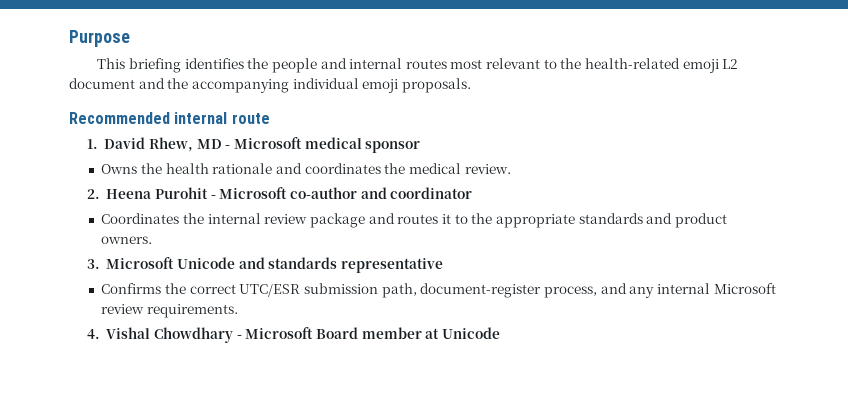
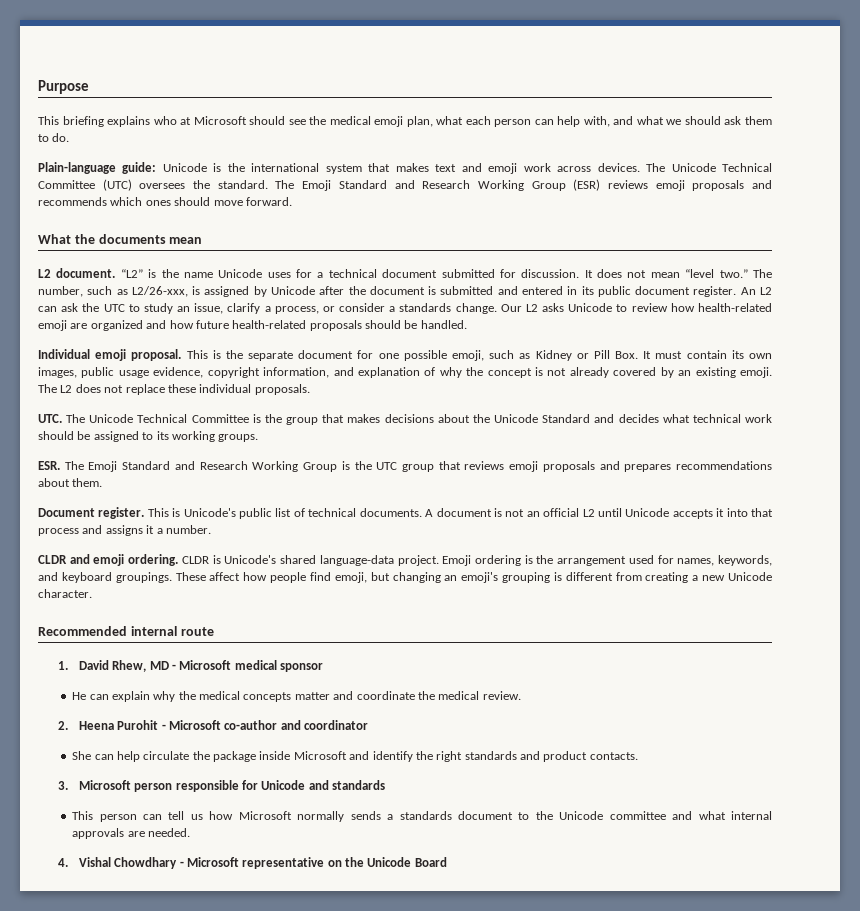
[184,58,739,73] [69,78,471,93] identifies the people and internal routes most relevant to the health-related emoji L2 document and the accompanying individual emoji proposals. -> [107,116,772,127] [38,133,70,142] [38,162,773,174] [38,179,772,191] [38,197,292,206] [38,234,203,244] [38,268,773,278] [38,286,773,297] [38,303,772,314] [38,320,467,331] [38,349,772,361] [38,367,773,378] [38,384,310,395] [38,414,772,425] [38,431,259,442] [38,461,772,472] [38,478,103,487] [38,507,773,519] [38,525,211,536] [38,554,772,566] [38,572,773,583] [38,589,92,598] explains who at Microsoft should see the medical emoji plan, what each person can help with, and what we should ask them to do. // Plain-language guide: Unicode is the international system that makes text and emoji work across devices. The Unicode Technical Committee (UTC) oversees the standard. The Emoji Standard and Research Working Group (ESR) reviews emoji proposals and recommends which ones should move forward. // What the documents mean // L2 document. “L2” is the name Unicode uses for a technical document submitted for discussion. It does not mean “level two.” The number, such as L2/26-xxx, is assigned by Unicode after the document is submitted and entered in its public document register. An L2 can ask the UTC to study an issue, clarify a process, or consider a standards change. Our L2 asks Unicode to review how health-related emoji are organized and how future health-related proposals should be handled. // Individual emoji proposal. This is the separate document for one possible emoji, such as Kidney or Pill Box. It must contain its own images, public usage evidence, copyright information, and explanation of why the concept is not already covered by an existing emoji. The L2 does not replace these individual proposals. // UTC. The Unicode Technical Committee is the group that makes decisions about the Unicode Standard and decides what technical work should be assigned to its working groups. // ESR. The Emoji Standard and Research Working Group is the UTC group that reviews emoji proposals and prepares recommendations about them. // Document register. This is Unicode's public list of technical documents. A document is not an official L2 until Unicode accepts it into that process and assigns it a number. // CLDR and emoji ordering. CLDR is Unicode's shared language-data project. Emoji ordering is the arrangement used for names, keywords, and keyboard groupings. These affect how people find emoji, but changing an emoji's grouping is different from creating a new Unicode character.
[101,163,381,174] Owns the health rationale and coordinates -> [72,691,415,702] He can explain why the medical concepts matter and coordinate
[101,213,575,228] Coordinates the internal review package and routes it to the appropriate -> [72,751,463,762] She can help circulate the package inside Microsoft and identify the right
[101,236,153,244] owners. -> [589,752,638,760] contacts.
(175, 263) none -> [134,780,258,792] person responsible for
[340,258,443,273] [101,283,776,298] [101,304,239,318] representative // Confirms the correct UTC/ESR submission path, document-register process, and any internal Microsoft review requirements. -> [72,811,773,822] [72,828,190,839] // This person can tell us how Microsoft normally sends a standards document to the Unicode committee and what internal approvals are needed.
[315,327,500,339] Board member at Unicode -> [242,857,447,869] representative on the Unicode Board

